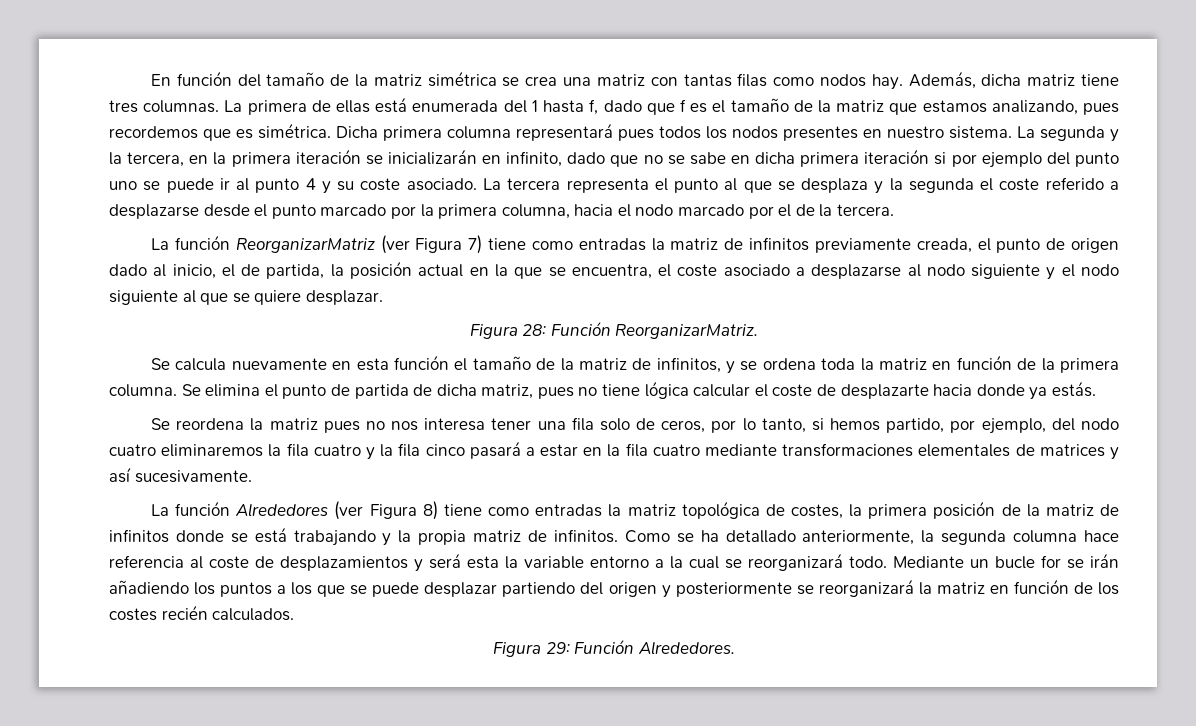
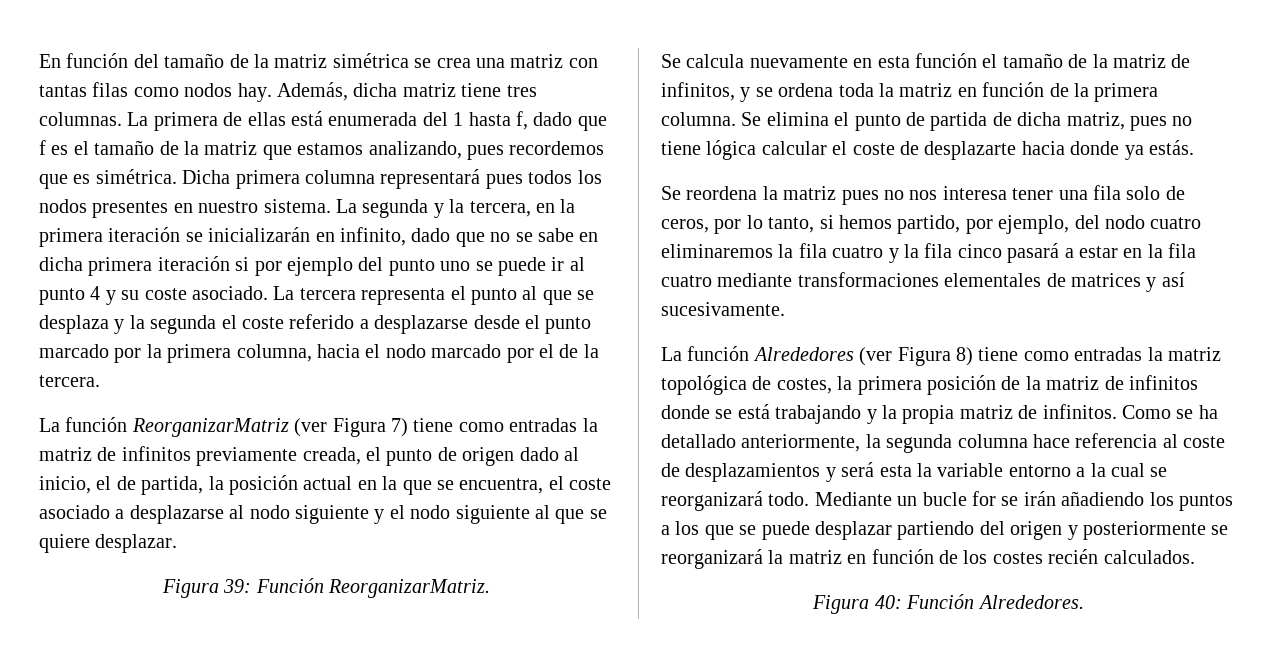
[522,324,547,336] 28: -> [223,579,252,593] 39:
[545,642,570,654] 29: -> [874,595,902,609] 40:

